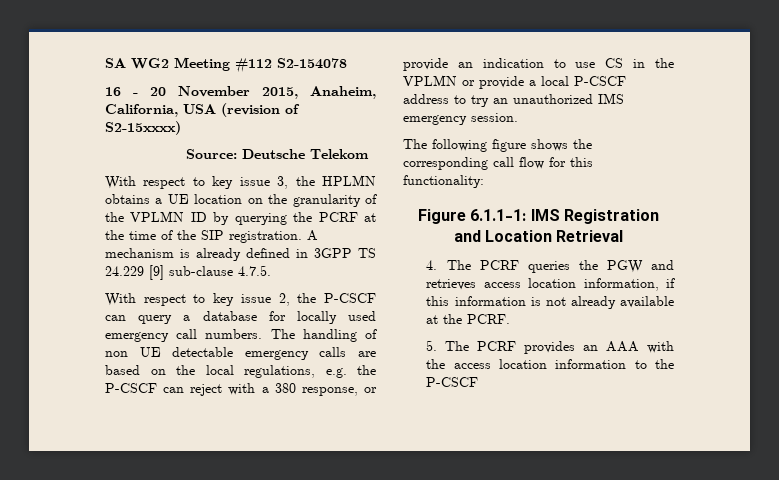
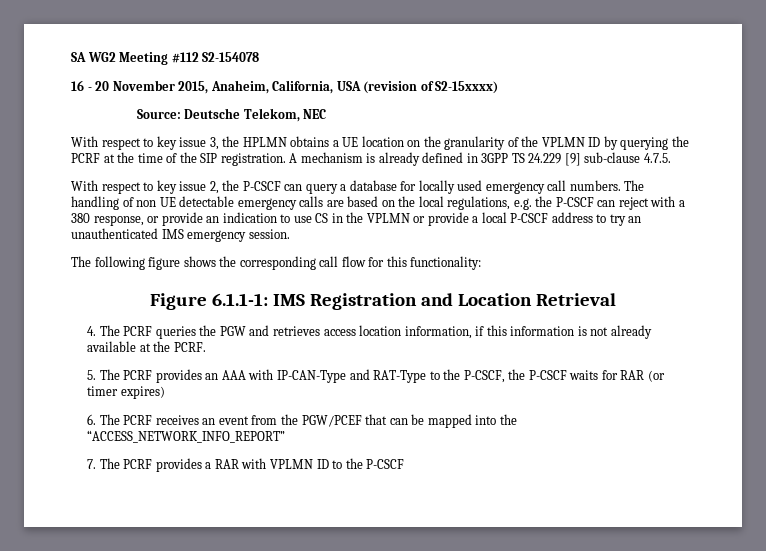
[310,149,370,159] Telekom -> [243,108,327,122] Telekom, NEC
[513,94,593,104] unauthorized -> [71,228,158,239] unauthenticated
[426,359,627,369] the access location information -> [276,369,665,383] [87,386,165,399] [87,414,517,428] [87,430,286,443] [87,458,329,472] IP-CAN-Type and RAT-Type to the P-CSCF, the P-CSCF waits for RAR (or timer expires) // 6. The PCRF receives an event from the PGW/PCEF that can be mapped into the “ACCESS_NETWORK_INFO_REPORT” // 7. The PCRF provides a RAR with VPLMN ID

